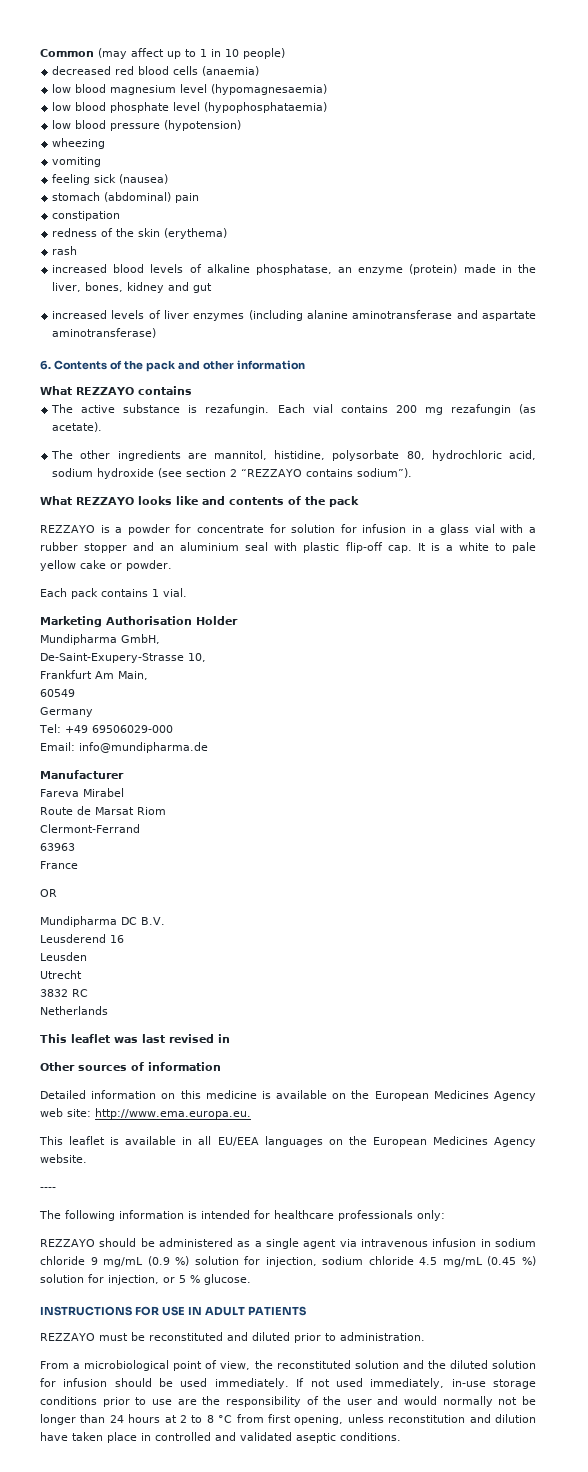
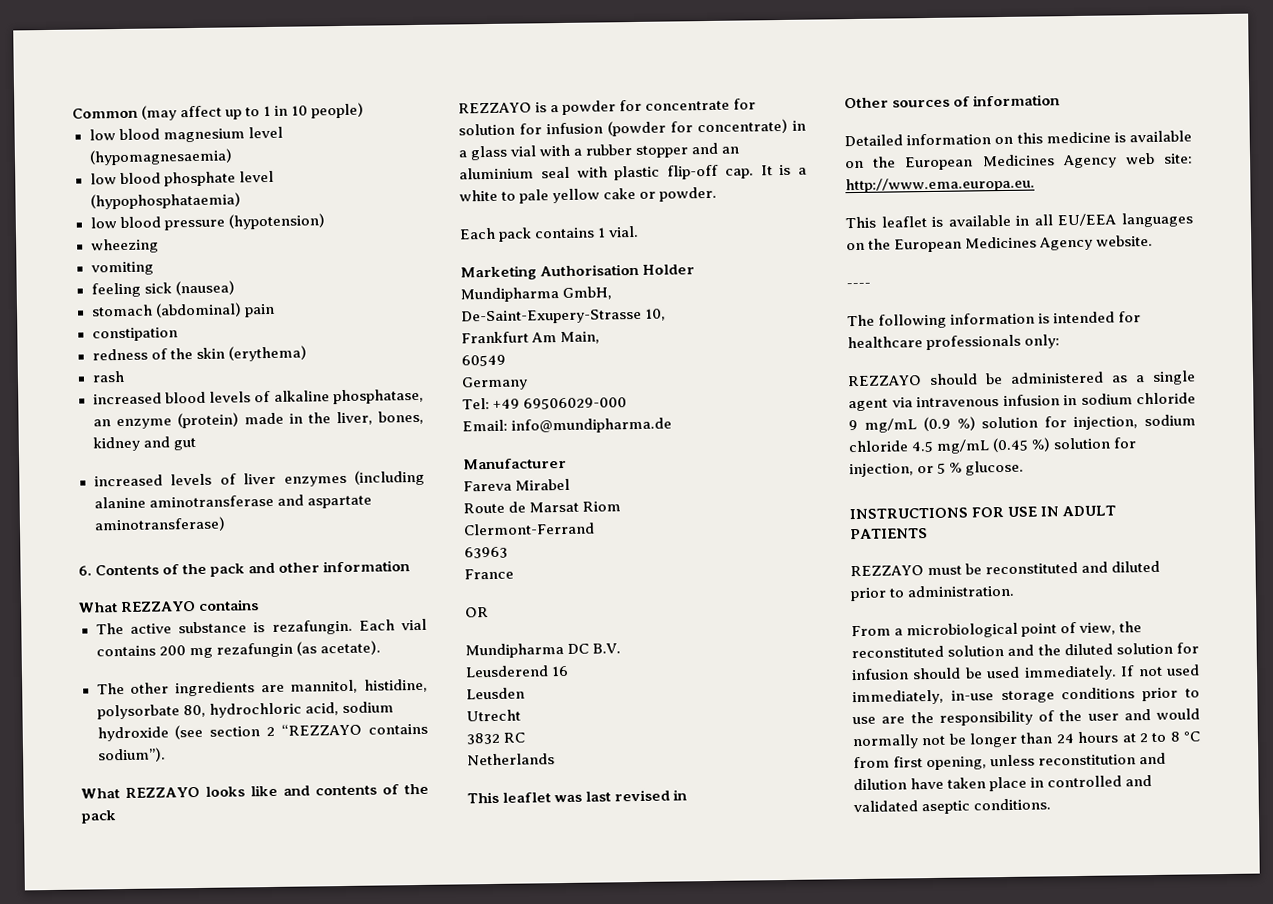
[52,66,260,76] // decreased red blood cells (anaemia) -> (365, 110) none
(407, 528) none -> [607,118,788,137] (powder for concentrate)

